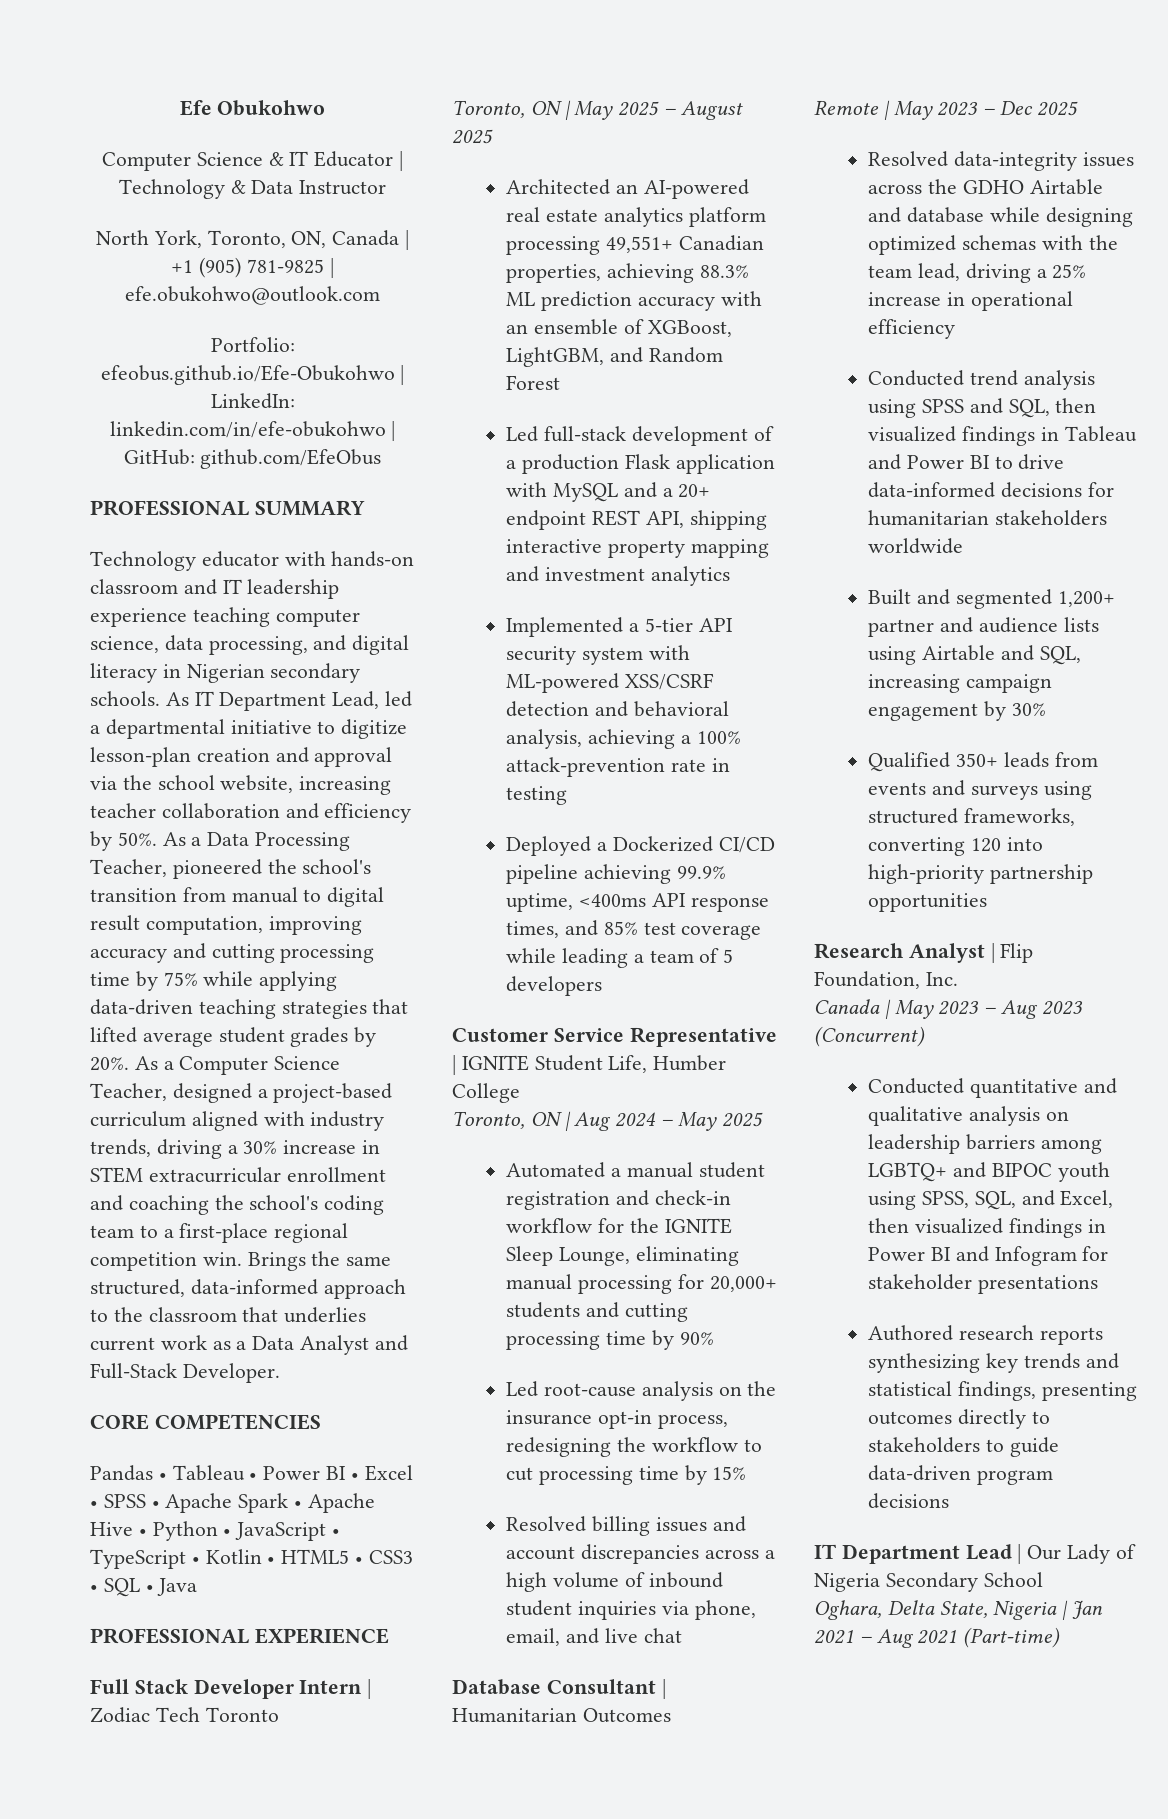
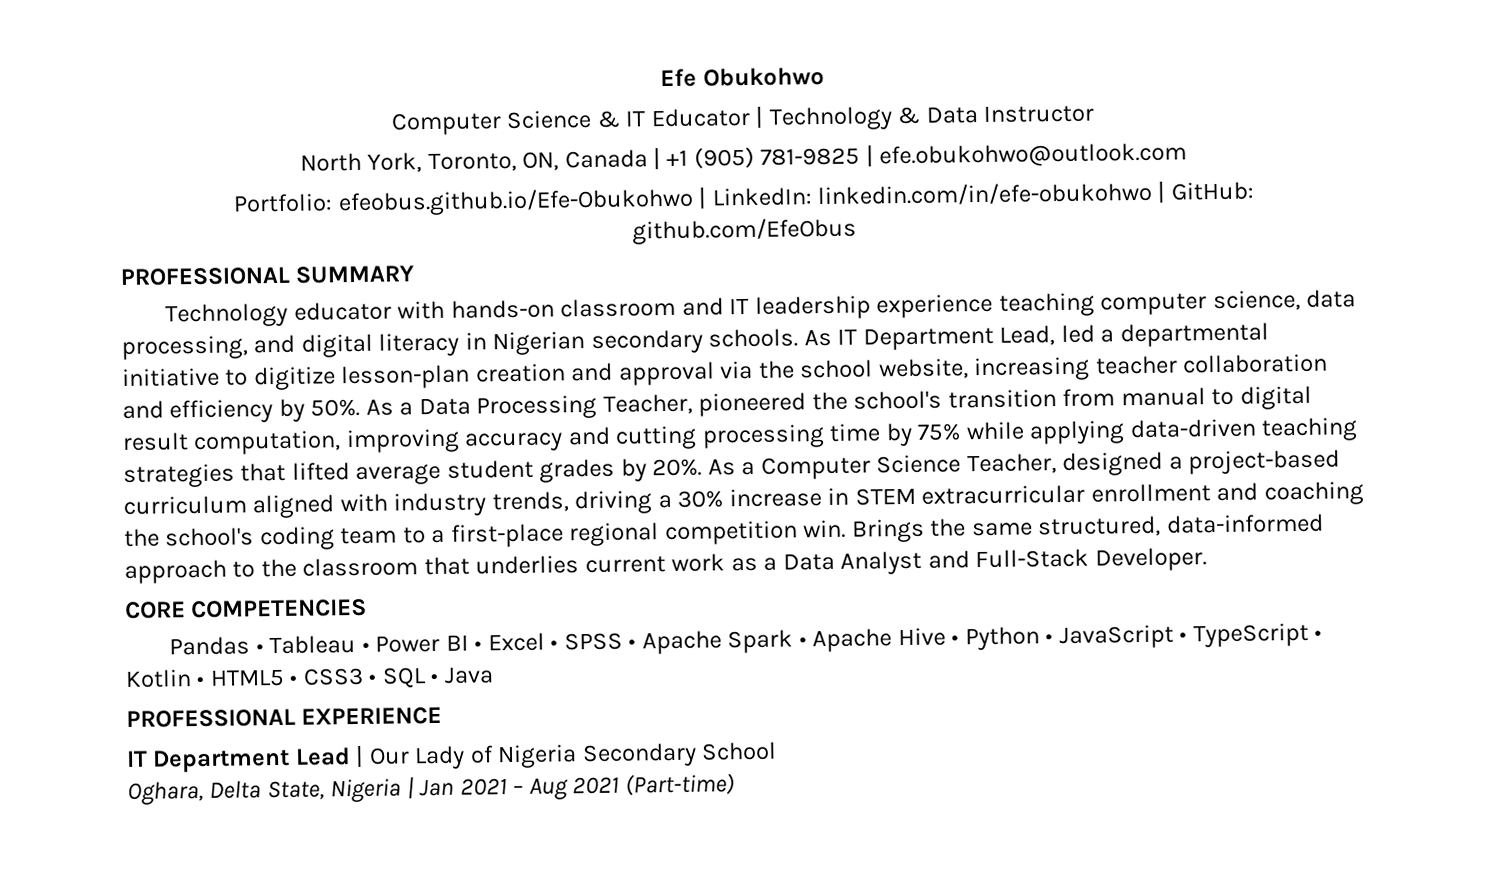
[90,1679,372,1699] [90,1707,279,1723] [452,100,743,120] [452,129,493,144] [506,179,749,199] [506,207,766,227] [506,235,764,255] [506,263,749,283] [506,291,762,311] [506,319,732,337] [506,347,723,367] [506,375,561,390] [506,426,774,446] [506,454,775,474] [506,482,711,502] [506,510,767,530] [506,539,769,558] [506,566,730,586] [506,617,733,637] [506,645,690,665] [506,673,714,693] [506,701,729,717] [506,729,741,749] [506,757,730,777] [506,786,568,805] [506,836,775,856] [506,864,726,884] [506,893,769,912] [506,920,762,940] [506,948,734,968] [506,976,603,996] [452,1027,777,1047] [452,1055,727,1075] [452,1083,520,1103] [452,1111,763,1131] [506,1162,765,1178] [506,1190,731,1210] [506,1218,732,1234] [506,1246,739,1266] [506,1274,777,1294] [506,1302,688,1322] [506,1330,714,1350] [506,1381,777,1401] [506,1410,728,1429] [506,1437,762,1457] [506,1465,747,1485] [506,1516,746,1536] [506,1544,775,1564] [506,1572,723,1592] [506,1600,756,1620] [506,1628,682,1646] [452,1679,666,1699] [452,1708,671,1723] [814,100,1078,120] [868,151,1134,171] [868,179,1103,195] [868,207,1133,227] [868,235,1118,255] [868,263,1087,283] [868,291,1073,311] [868,319,956,339] [868,370,1095,390] [868,398,1097,418] [868,426,1137,446] [868,454,1065,470] [868,482,1114,498] [868,510,1107,526] [868,538,964,554] [868,589,1115,609] [868,617,1099,637] [868,645,1081,665] [868,674,1052,693] [868,701,1046,721] [868,752,1098,772] [868,780,1092,800] [868,808,1075,826] [868,837,1043,856] [868,864,1093,884] [868,893,988,912] [814,943,1034,963] [814,971,958,989] [814,999,1083,1019] [814,1026,925,1047] [868,1078,1117,1098] [868,1106,1069,1126] [868,1134,1102,1154] [868,1162,1110,1182] [868,1190,1114,1210] [868,1218,1106,1238] [868,1246,1109,1266] [868,1274,1098,1294] [868,1325,1103,1345] [868,1353,1119,1373] [868,1381,1137,1401] [868,1409,1050,1429] [868,1437,1059,1457] [868,1465,1053,1485] [868,1493,950,1509] // Full Stack Developer Intern | Zodiac Tech Toronto // Toronto, ON | May 2025 – August 2025 // Architected an AI-powered real estate analytics platform processing 49,551+ Canadian properties, achieving 88.3% ML prediction accuracy with an ensemble of XGBoost, LightGBM, and Random Forest // Led full-stack development of a production Flask application with MySQL and a 20+ endpoint REST API, shipping interactive property mapping and investment analytics // Implemented a 5-tier API security system with ML-powered XSS/CSRF detection and behavioral analysis, achieving a 100% attack-prevention rate in testing // Deployed a Dockerized CI/CD pipeline achieving 99.9% uptime, <400ms API response times, and 85% test coverage while leading a team of 5 developers // Customer Service Representative | IGNITE Student Life, Humber College // Toronto, ON | Aug 2024 – May 2025 // Automated a manual student registration and check-in workflow for the IGNITE Sleep Lounge, eliminating manual processing for 20,000+ students and cutting processing time by 90% // Led root-cause analysis on the insurance opt-in process, redesigning the workflow to cut processing time by 15% // Resolved billing issues and account discrepancies across a high volume of inbound student inquiries via phone, email, and live chat // Database Consultant | Humanitarian Outcomes // Remote | May 2023 – Dec 2025 // Resolved data-integrity issues across the GDHO Airtable and database while designing optimized schemas with the team lead, driving a 25% increase in operational efficiency // Conducted trend analysis using SPSS and SQL, then visualized findings in Tableau and Power BI to drive data-informed decisions for humanitarian stakeholders worldwide // Built and segmented 1,200+ partner and audience lists using Airtable and SQL, increasing campaign engagement by 30% // Qualified 350+ leads from events and surveys using structured frameworks, converting 120 into high-priority partnership opportunities // Research Analyst | Flip Foundation, Inc. // Canada | May 2023 – Aug 2023 (Concurrent) // Conducted quantitative and qualitative analysis on leadership barriers among LGBTQ+ and BIPOC youth using SPSS, SQL, and Excel, then visualized findings in Power BI and Infogram for stakeholder presentations // Authored research reports synthesizing key trends and statistical findings, presenting outcomes directly to stakeholders to guide data-driven program decisions -> (443, 716) none

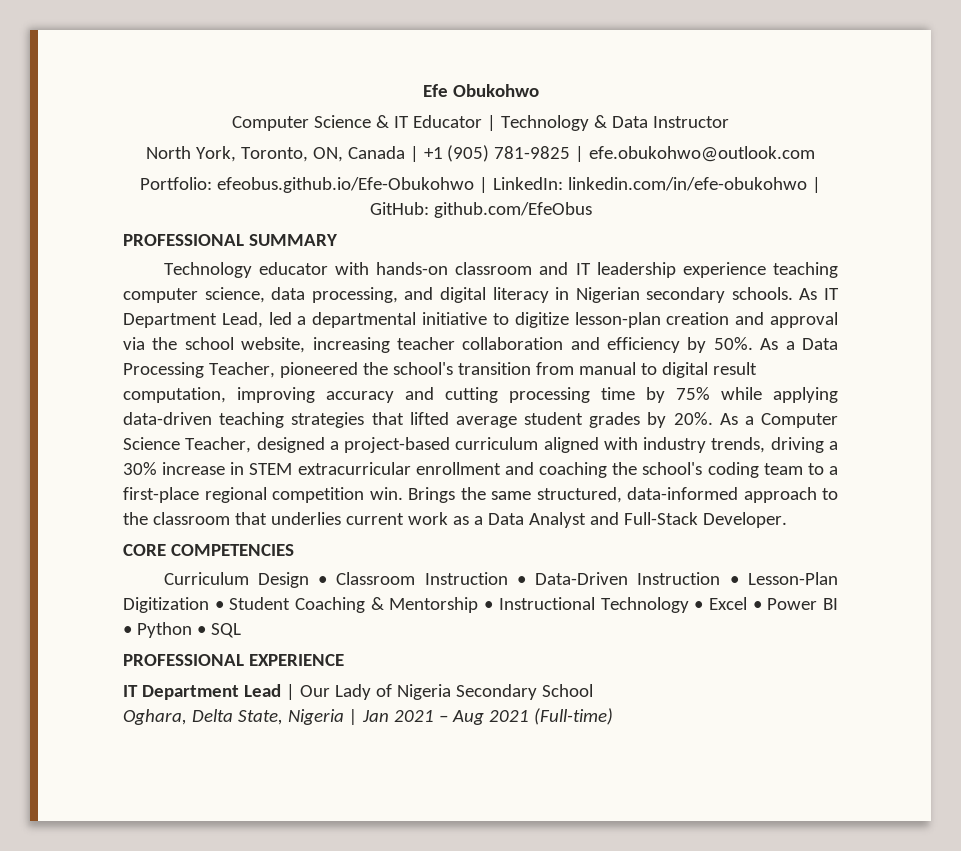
[169,622,1323,656] [125,667,364,688] Pandas • Tableau • Power BI • Excel • SPSS • Apache Spark • Apache Hive • Python • JavaScript • TypeScript • Kotlin • HTML5 • CSS3 -> [163,572,838,588] [123,597,839,613] [123,622,192,638] Curriculum Design • Classroom Instruction • Data-Driven Instruction • Lesson-Plan Digitization • Student Coaching & Mentorship • Instructional Technology • Excel • Power BI • Python
[430,666,494,684] • Java -> (241, 630) none
[624,773,735,796] (Part-time) -> [533,708,613,725] (Full-time)

